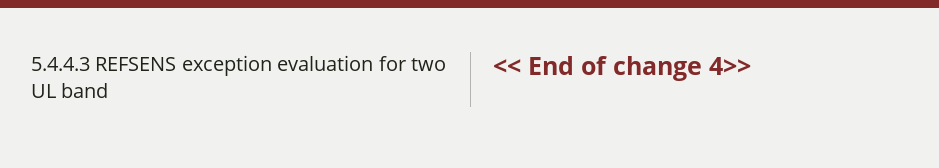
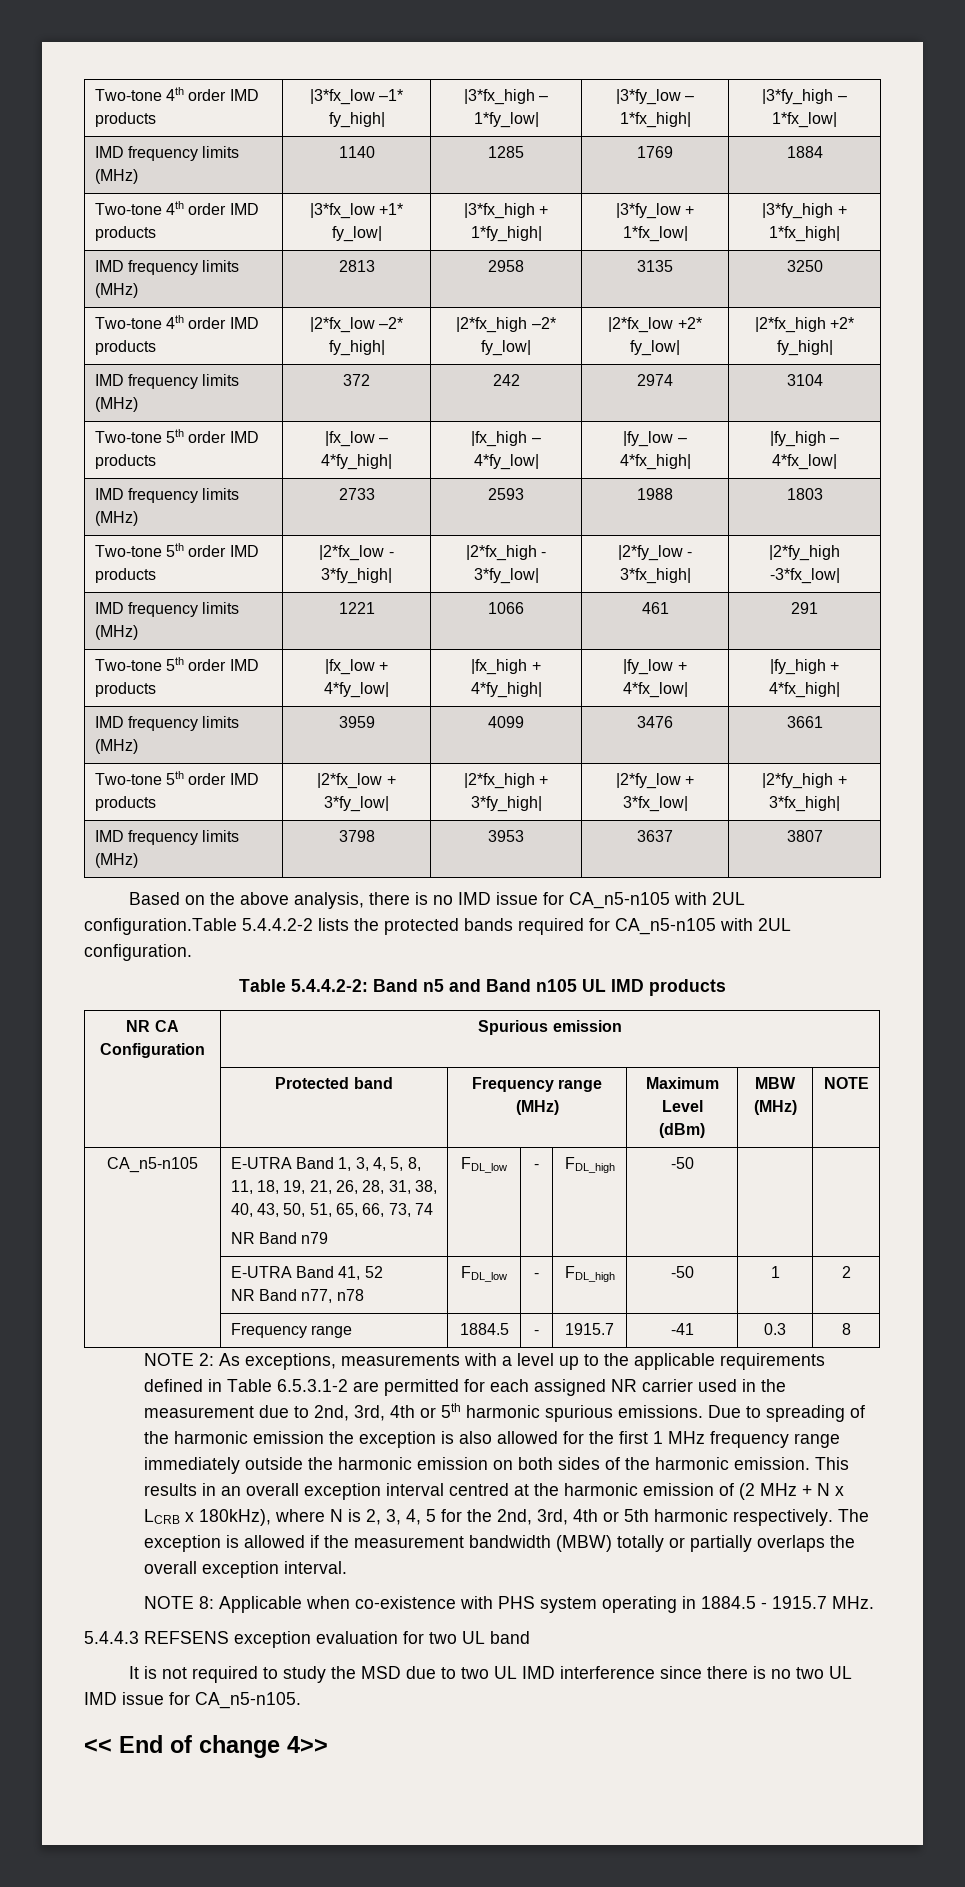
(31, 64) none -> [94,87,259,101] [94,112,156,127] [309,89,404,105] [328,112,385,128] [463,89,549,105] [473,112,539,128] [615,89,695,105] [619,112,691,128] [762,89,847,105] [772,112,837,128] [94,146,240,161] [94,169,138,184] [338,146,375,158] [488,146,524,158] [637,146,673,158] [786,146,823,158] [94,201,259,215] [94,226,156,241] [309,203,404,219] [331,226,382,242] [463,203,549,219] [470,226,542,242] [615,203,695,219] [622,226,688,242] [762,203,847,219] [769,226,840,242] [94,260,240,275] [94,283,138,298] [338,260,375,272] [488,260,524,272] [637,260,673,272] [786,260,823,272] [94,315,259,329] [94,340,156,355] [309,317,404,333] [328,340,385,356] [456,317,556,333] [481,340,531,356] [608,317,702,333] [630,340,680,356] [754,317,855,333] [776,340,833,356] [94,374,240,389] [94,397,138,412] [343,374,370,386] [492,374,520,386] [637,374,673,386] [786,374,823,386] [94,429,259,443] [94,454,156,469] [324,431,389,447] [321,454,392,470] [471,431,541,447] [473,454,539,470] [623,431,687,447] [619,454,691,470] [769,431,840,447] [772,454,837,470] [94,488,240,503] [94,511,138,526] [338,488,375,500] [488,488,524,500] [637,488,673,500] [786,488,823,500] [94,543,259,557] [94,568,156,583] [319,545,394,561] [321,568,392,584] [465,545,547,561] [473,568,539,584] [617,545,693,561] [619,568,691,584] [769,545,840,561] [769,568,840,584] [94,602,240,617] [94,625,138,640] [338,602,375,614] [488,602,524,614] [641,602,669,614] [791,602,818,614] [94,657,259,671] [94,682,156,697] [324,659,389,675] [324,682,389,698] [471,659,541,675] [470,682,542,698] [623,659,687,675] [622,682,688,698] [769,659,840,675] [769,682,840,698] [94,716,240,731] [94,739,138,754] [338,716,375,728] [488,716,524,728] [637,716,673,728] [786,716,823,728] [94,771,259,785] [94,796,156,811] [317,773,396,789] [324,796,389,812] [463,773,549,789] [470,796,542,812] [615,773,695,789] [622,796,688,812] [762,773,847,789] [769,796,840,812] [94,830,240,845] [94,853,138,868] [338,830,375,842] [488,830,524,842] [637,830,673,842] [786,830,823,842] [129,892,746,909] [84,918,791,935] [84,944,192,961] [239,979,726,996] [126,1020,179,1032] [100,1043,205,1058] [478,1020,622,1035] [275,1077,393,1089] [471,1077,603,1092] [515,1100,559,1115] [645,1077,719,1089] [661,1100,703,1112] [659,1123,705,1138] [755,1077,796,1089] [753,1100,797,1115] [823,1077,869,1089] [107,1157,198,1173] [230,1157,421,1171] [230,1180,437,1194] [230,1203,433,1217] [230,1232,329,1244] [461,1157,507,1173] [534,1164,539,1169] [564,1157,615,1173] [670,1157,694,1169] [230,1266,383,1280] [230,1289,364,1303] [461,1266,507,1282] [534,1273,539,1278] [564,1266,615,1282] [670,1266,694,1278] [770,1266,780,1278] [841,1266,851,1278] [230,1323,353,1338] [459,1323,509,1335] [534,1330,539,1335] [565,1323,614,1335] [670,1323,694,1335] [764,1323,786,1335] [841,1323,851,1335] [144,1353,826,1370] [144,1379,787,1396] [144,1403,866,1422] [144,1431,841,1448] [144,1457,850,1474] [144,1483,845,1500] [144,1509,870,1526] [144,1535,856,1552] [144,1561,348,1578] [144,1596,875,1613] Two-tone 4th order IMD products | |3*fx_low –1* fy_high| | |3*fx_high – 1*fy_low| | |3*fy_low – 1*fx_high| | |3*fy_high – 1*fx_low| // IMD frequency limits (MHz) | 1140 | 1285 | 1769 | 1884 // Two-tone 4th order IMD products | |3*fx_low +1* fy_low| | |3*fx_high + 1*fy_high| | |3*fy_low + 1*fx_low| | |3*fy_high + 1*fx_high| // IMD frequency limits (MHz) | 2813 | 2958 | 3135 | 3250 // Two-tone 4th order IMD products | |2*fx_low –2* fy_high| | |2*fx_high –2* fy_low| | |2*fx_low +2* fy_low| | |2*fx_high +2* fy_high| // IMD frequency limits (MHz) | 372 | 242 | 2974 | 3104 // Two-tone 5th order IMD products | |fx_low – 4*fy_high| | |fx_high – 4*fy_low| | |fy_low – 4*fx_high| | |fy_high – 4*fx_low| // IMD frequency limits (MHz) | 2733 | 2593 | 1988 | 1803 // Two-tone 5th order IMD products | |2*fx_low - 3*fy_high| | |2*fx_high - 3*fy_low| | |2*fy_low - 3*fx_high| | |2*fy_high -3*fx_low| // IMD frequency limits (MHz) | 1221 | 1066 | 461 | 291 // Two-tone 5th order IMD products | |fx_low + 4*fy_low| | |fx_high + 4*fy_high| | |fy_low + 4*fx_low| | |fy_high + 4*fx_high| // IMD frequency limits (MHz) | 3959 | 4099 | 3476 | 3661 // Two-tone 5th order IMD products | |2*fx_low + 3*fy_low| | |2*fx_high + 3*fy_high| | |2*fy_low + 3*fx_low| | |2*fy_high + 3*fx_high| // IMD frequency limits (MHz) | 3798 | 3953 | 3637 | 3807 // Based on the above analysis, there is no IMD issue for CA_n5-n105 with 2UL configuration.Table 5.4.4.2-2 lists the protected bands required for CA_n5-n105 with 2UL configuration. // Table 5.4.4.2-2: Band n5 and Band n105 UL IMD products // NR CA Configuration | Spurious emission // | Protected band | Frequency range (MHz) | Maximum Level (dBm) | MBW (MHz) | NOTE // CA_n5-n105 | E-UTRA Band 1, 3, 4, 5, 8, 11, 18, 19, 21, 26, 28, 31, 38, 40, 43, 50, 51, 65, 66, 73, 74 // NR Band n79 | FDL_low | - | FDL_high | -50 | | // | E-UTRA Band 41, 52 // NR Band n77, n78 | FDL_low | - | FDL_high | -50 | 1 | 2 // | Frequency range | 1884.5 | - | 1915.7 | -41 | 0.3 | 8 // NOTE 2: As exceptions, measurements with a level up to the applicable requirements defined in Table 6.5.3.1-2 are permitted for each assigned NR carrier used in the measurement due to 2nd, 3rd, 4th or 5th harmonic spurious emissions. Due to spreading of the harmonic emission the exception is also allowed for the first 1 MHz frequency range immediately outside the harmonic emission on both sides of the harmonic emission. This results in an overall exception interval centred at the harmonic emission of (2 MHz + N x LCRB x 180kHz), where N is 2, 3, 4, 5 for the 2nd, 3rd, 4th or 5th harmonic respectively. The exception is allowed if the measurement bandwidth (MBW) totally or partially overlaps the overall exception interval. // NOTE 8: Applicable when co-existence with PHS system operating in 1884.5 - 1915.7 MHz. //
(109, 90) none -> [129,1666,853,1683] [84,1692,301,1709] // It is not required to study the MSD due to two UL IMD interference since there is no two UL IMD issue for CA_n5-n105.

